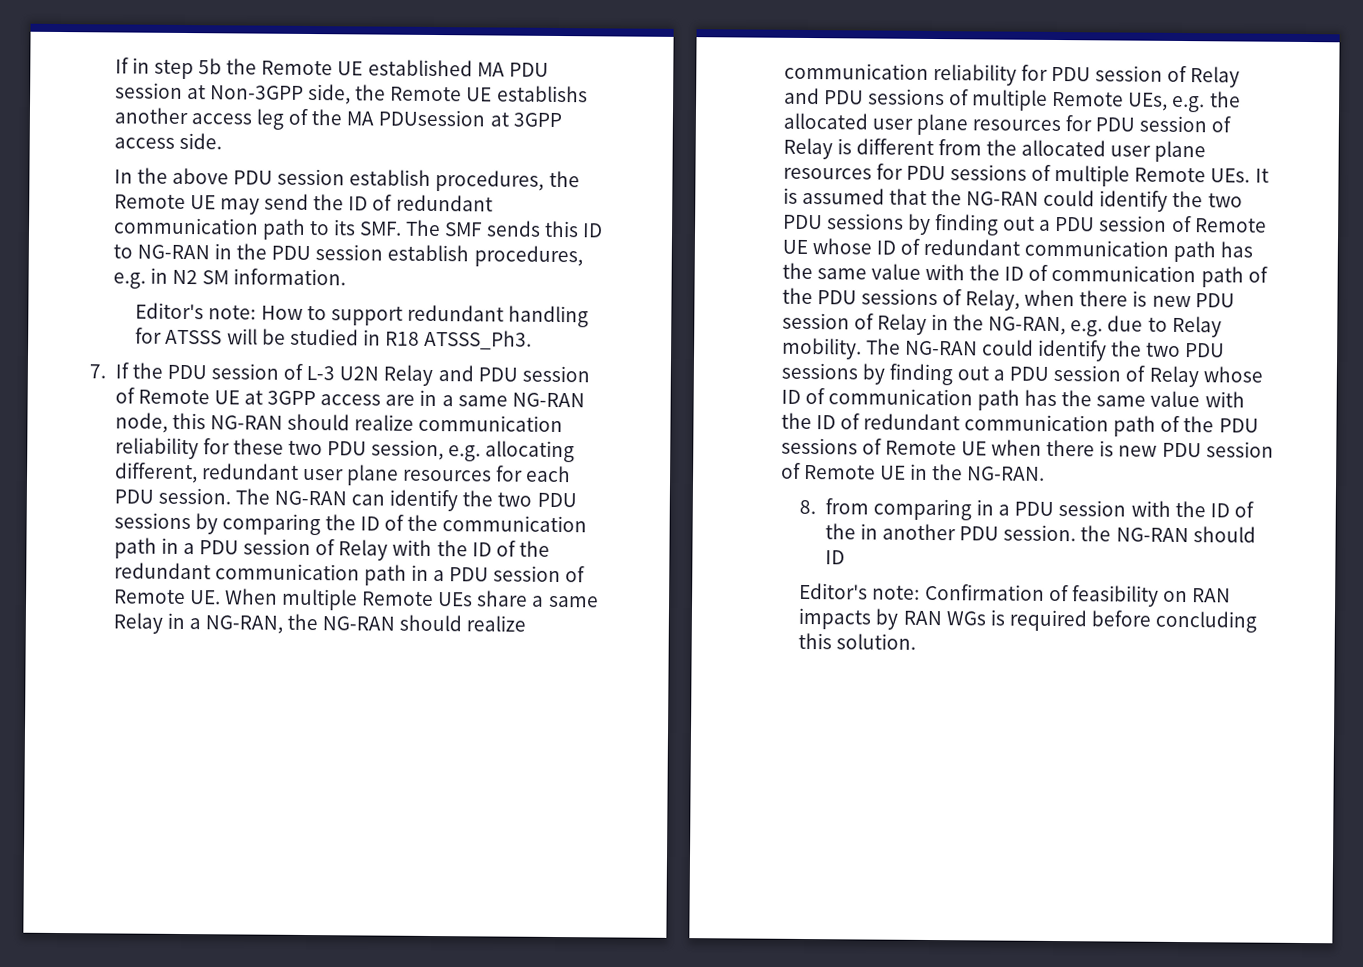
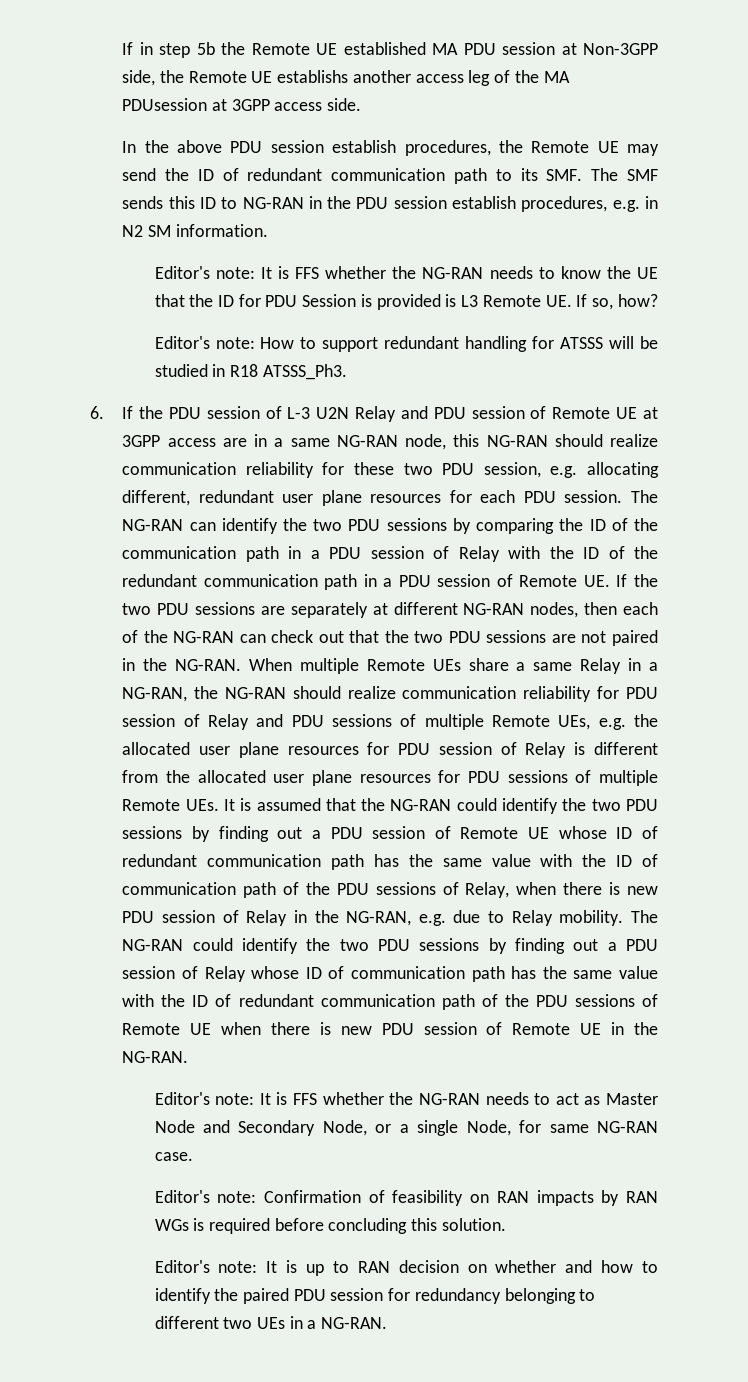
(347, 277) none -> [154,266,658,279] [154,294,658,310] // Editor's note: It is FFS whether the NG-RAN needs to know the UE that the ID for PDU Session is provided is L3 Remote UE. If so, how?
[89,364,106,379] 7. -> [90,406,104,419] 6.
(221, 597) none -> [616,574,658,587] [122,602,658,618] [122,630,658,646] [122,658,242,671] If the two PDU sessions are separately at different NG-RAN nodes, then each of the NG-RAN can check out that the two PDU sessions are not paired in the NG-RAN.
[799,498,1254,521] [824,523,1256,543] [824,550,845,565] 8. from comparing in a PDU session with the ID of the in another PDU session. the NG-RAN should ID -> [154,1092,659,1105] [154,1120,658,1136] [154,1152,193,1161] Editor's note: It is FFS whether the NG-RAN needs to act as Master Node and Secondary Node, or a single Node, for same NG-RAN case.
(917, 641) none -> [154,1260,659,1276] [154,1288,596,1304] [154,1316,388,1329] // Editor's note: It is up to RAN decision on whether and how to identify the paired PDU session for redundancy belonging to different two UEs in a NG-RAN.

